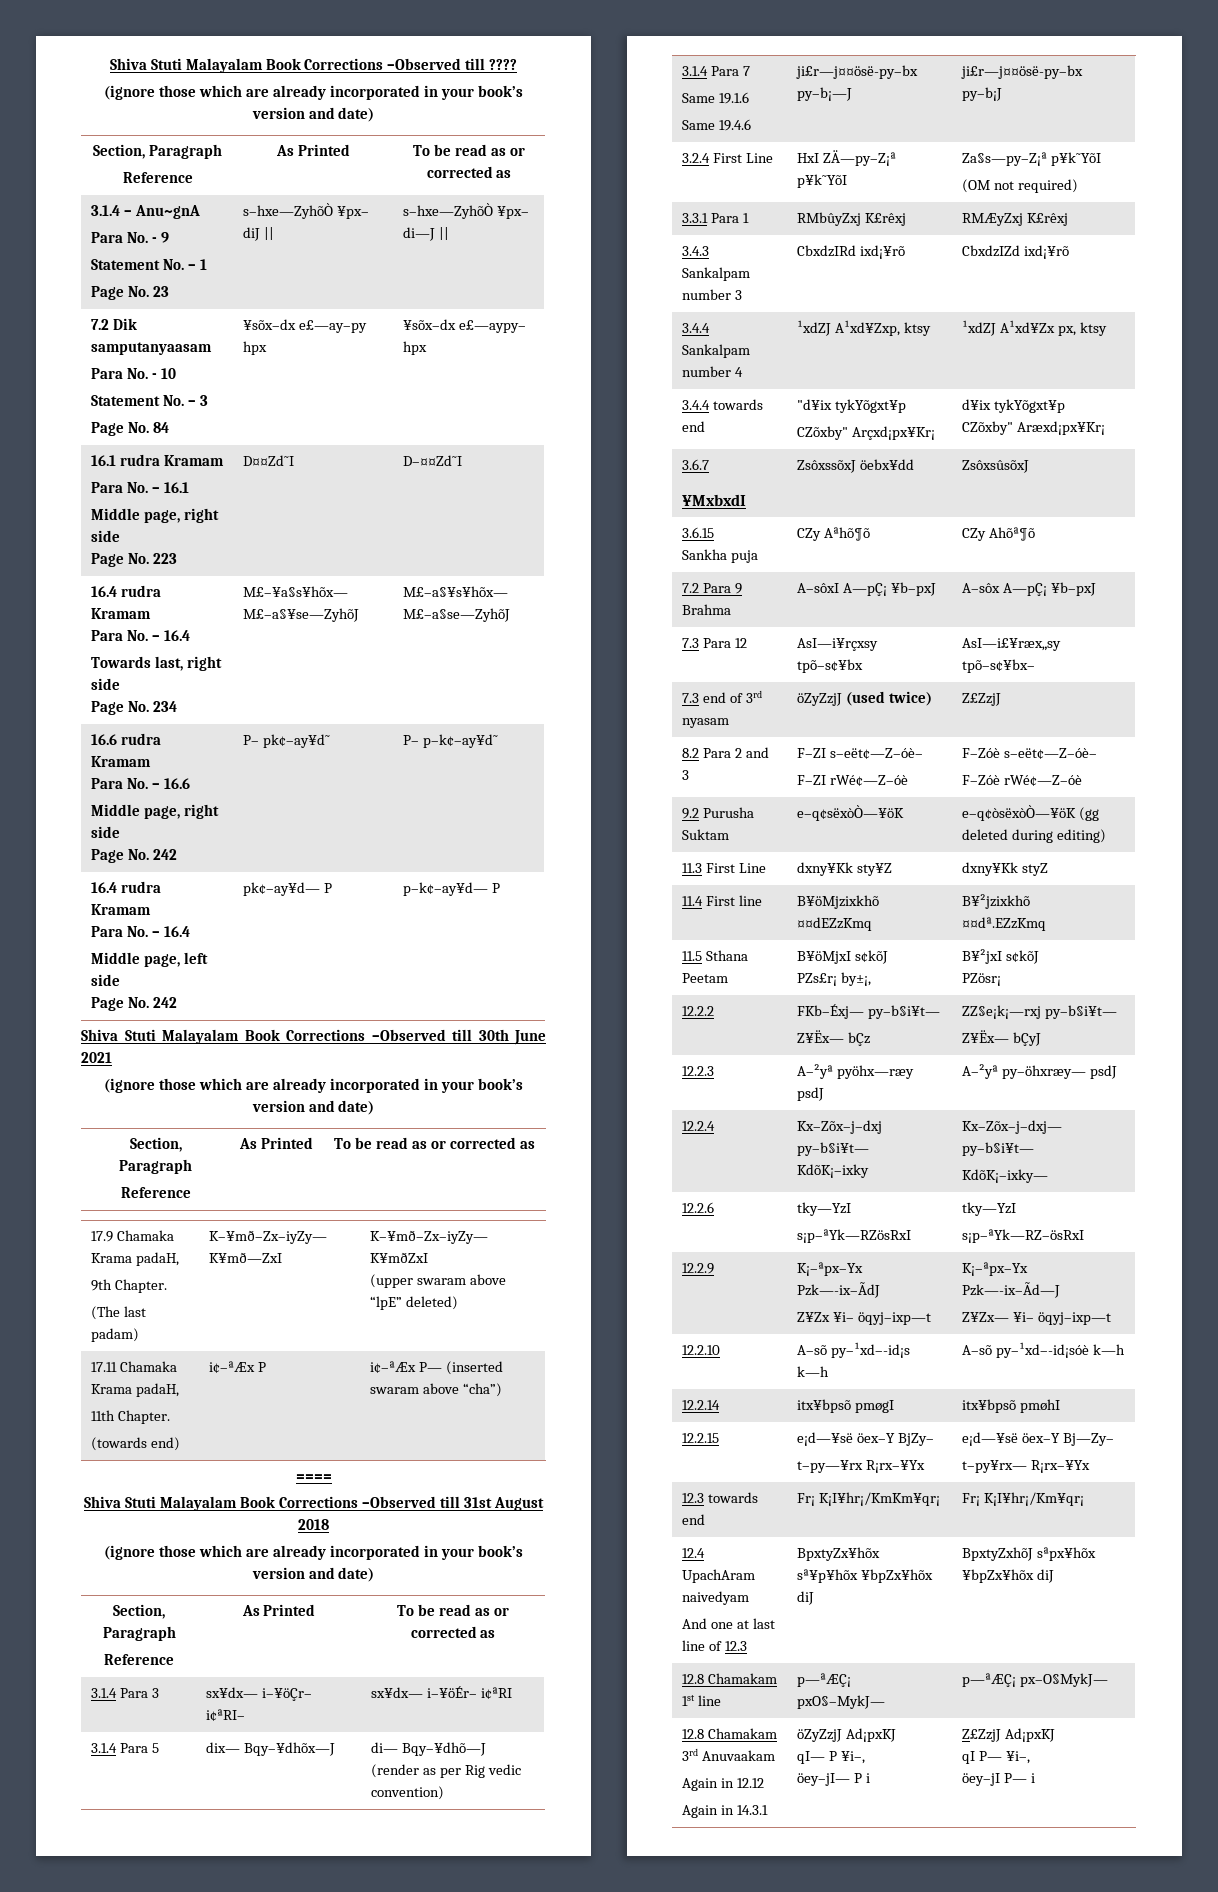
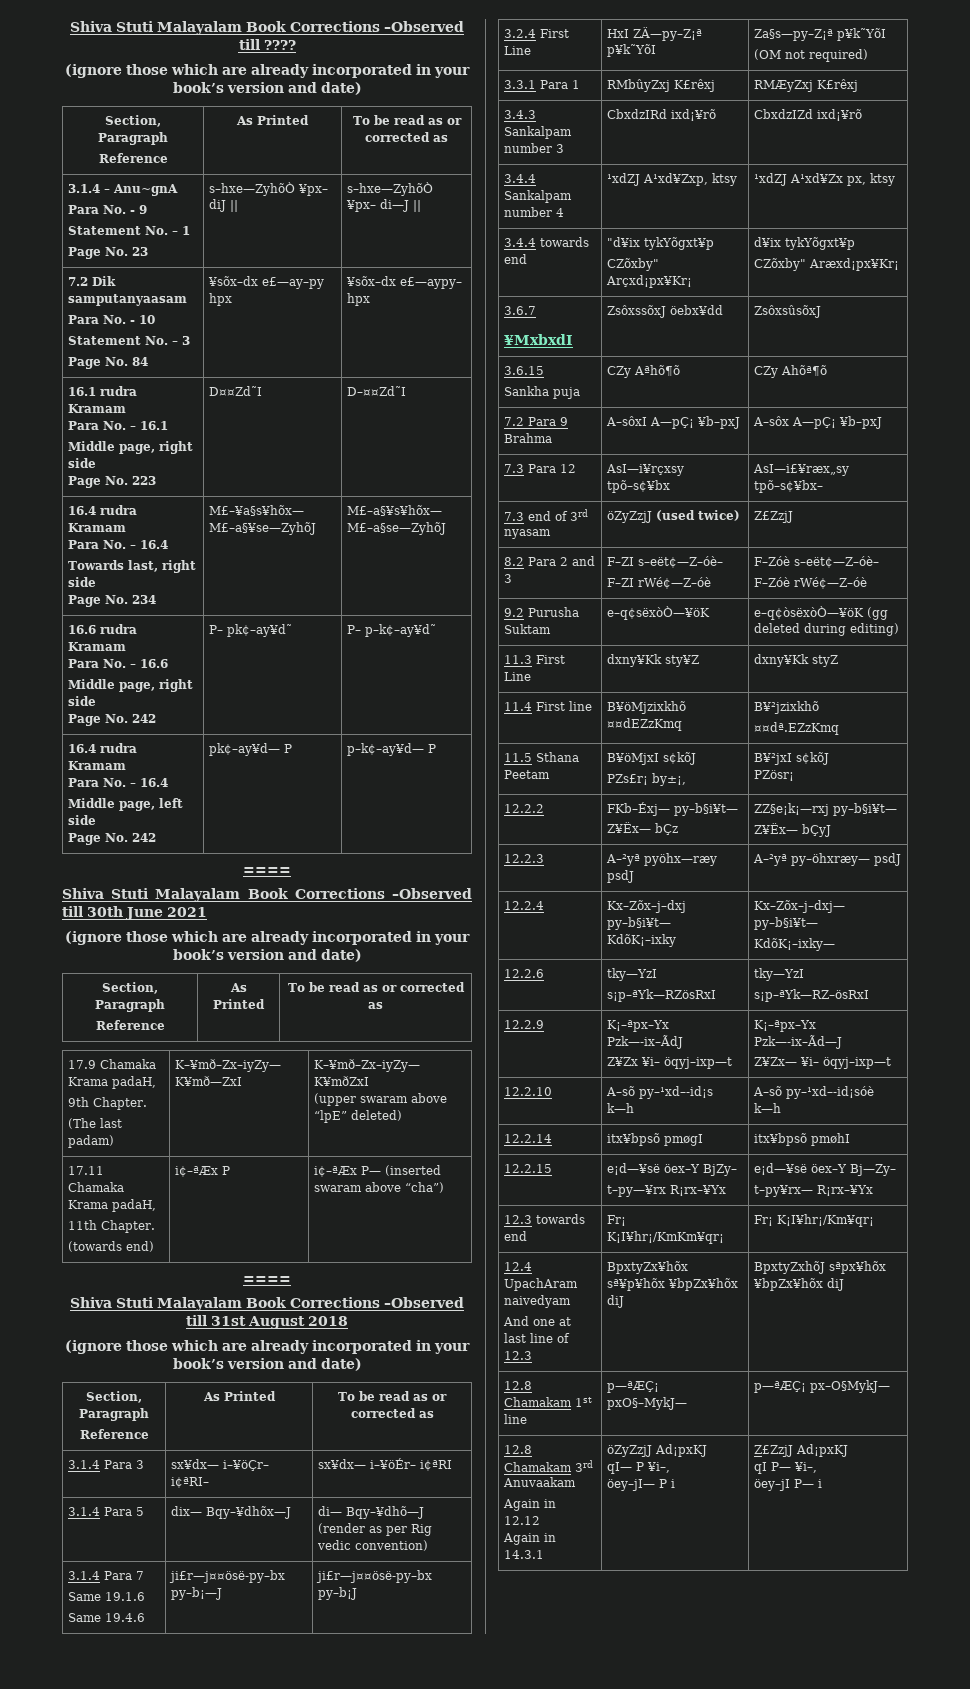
(501, 888) none -> [243,867,291,874] // ====

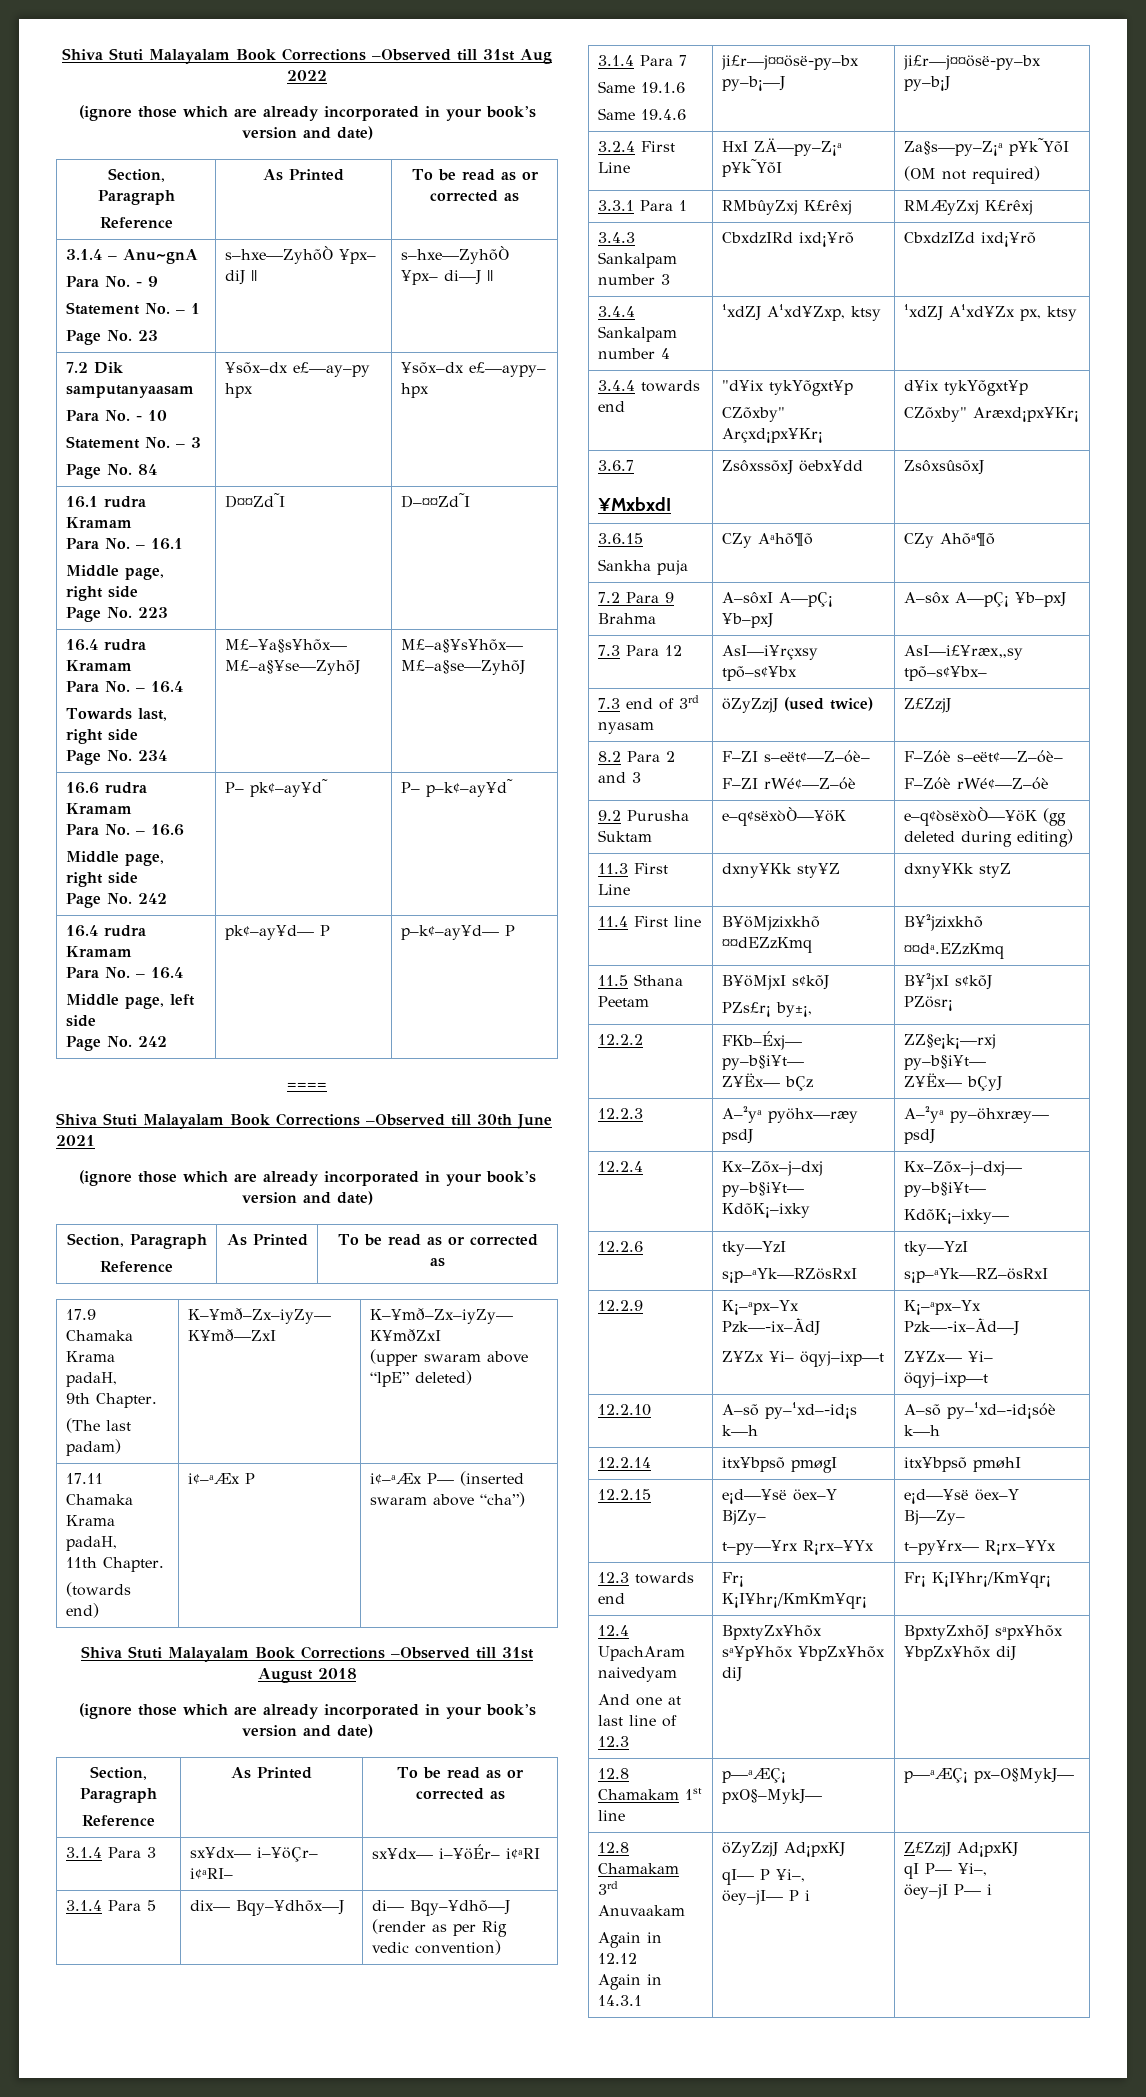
[70,21,464,35] [238,39,296,50] Shiva Stuti Malayalam Book Corrections –Observed till ???? -> [62,48,552,64] [287,70,327,81] Shiva Stuti Malayalam Book Corrections –Observed till 31st Aug 2022
[243,1276,291,1283] // ==== -> (526, 1499) none

